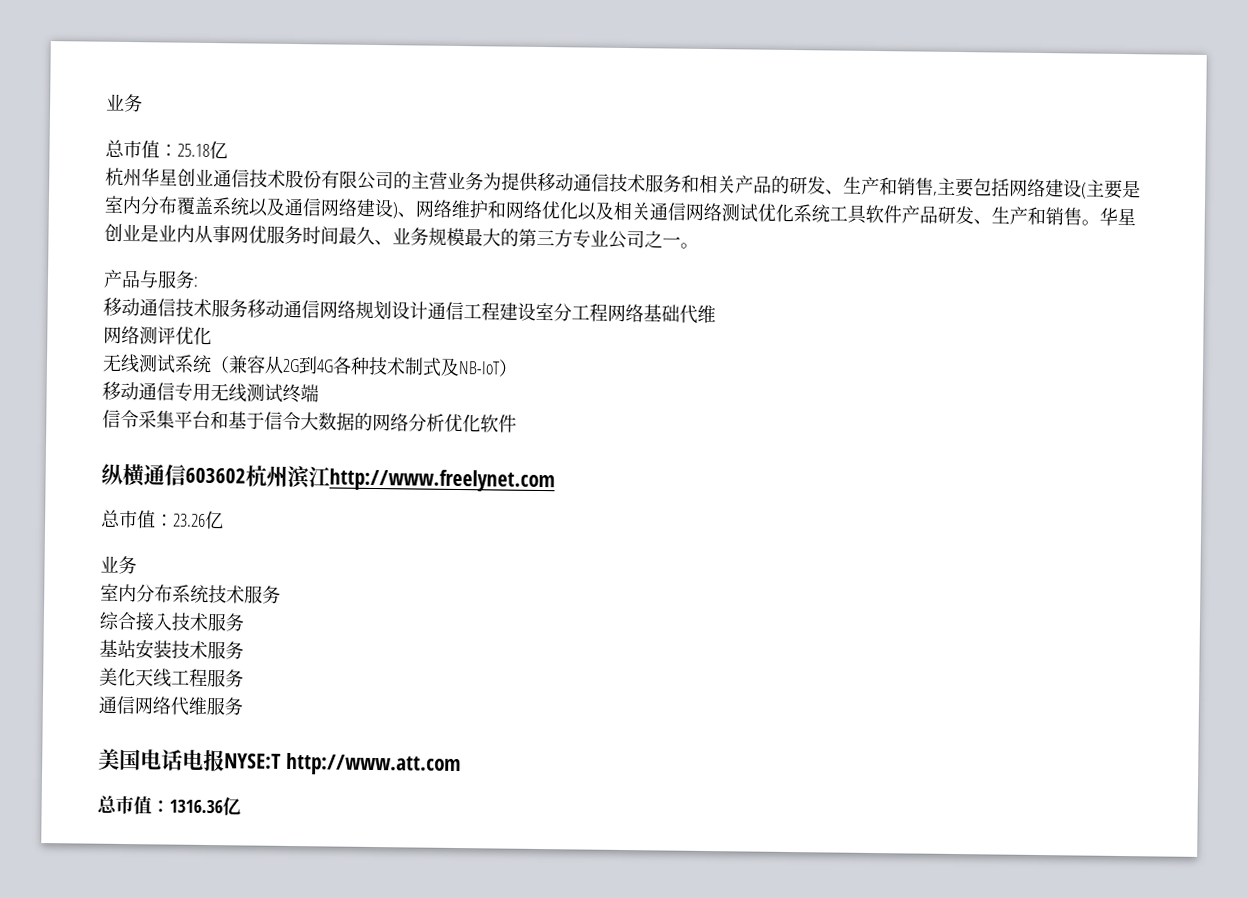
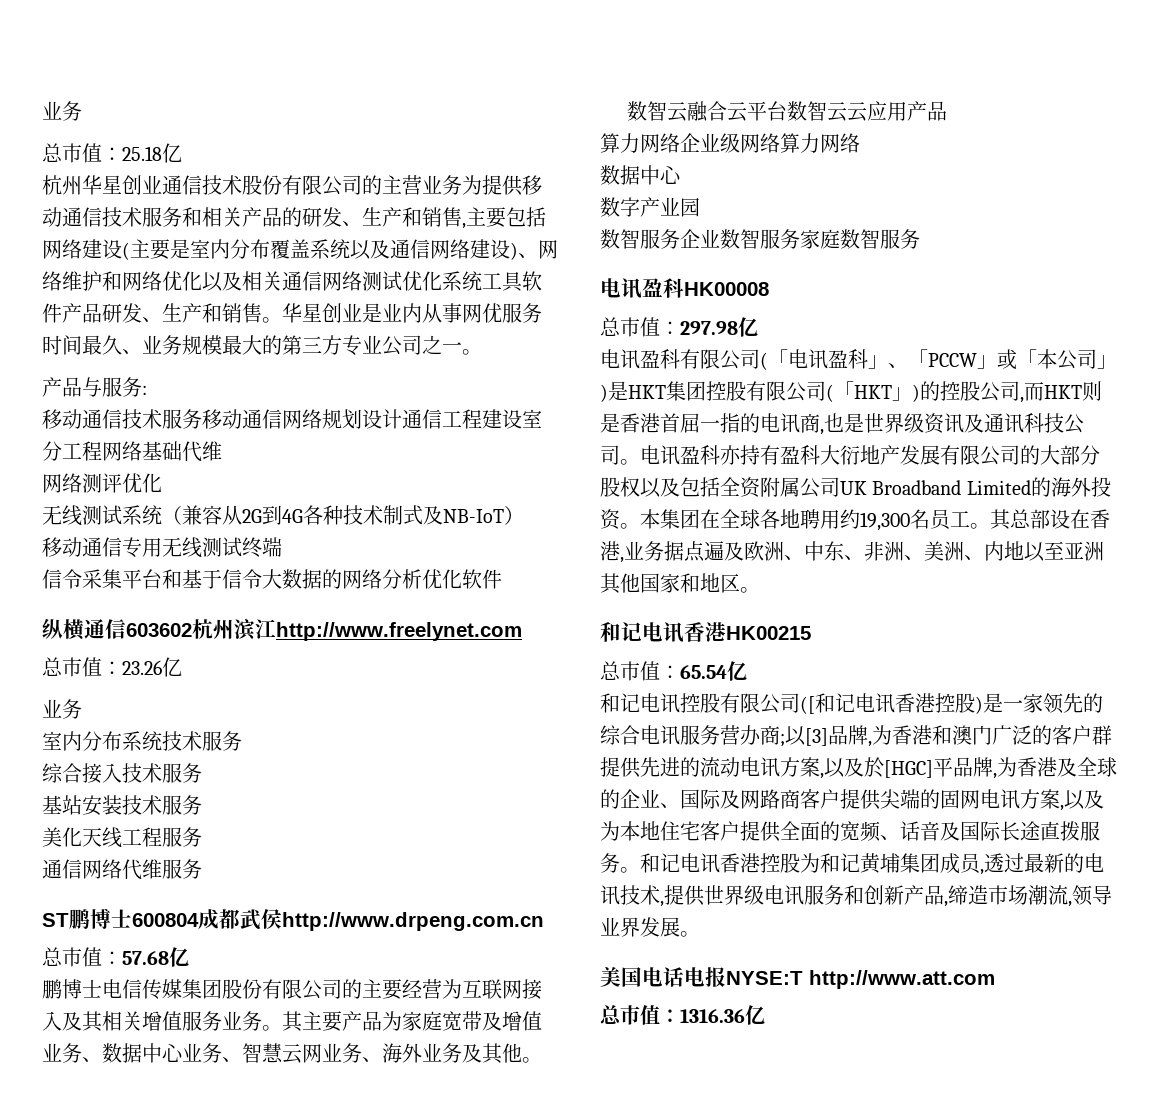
(243, 706) none -> [42,908,544,931] [42,947,189,967] [42,979,542,1000] [42,1011,542,1032] [42,1043,542,1064] [627,101,948,122] [600,133,860,153] [600,165,682,185] [600,197,700,217] [600,229,920,249] [600,278,769,298] [600,317,758,337] [600,349,1117,370] [600,381,1102,403] [600,413,1084,435] [600,445,1100,466] [600,477,1111,498] [600,509,1110,531] [600,541,1104,563] [600,573,760,594] [600,622,811,642] [600,661,747,681] [600,693,1103,714] [600,725,1112,747] [600,757,1117,779] [600,789,1104,811] [600,821,1100,842] [600,853,1104,875] [600,885,1112,907] [600,917,700,937] // ST鹏博士600804成都武侯http://www.drpeng.com.cn // 总市值：57.68亿 // 鹏博士电信传媒集团股份有限公司的主要经营为互联网接入及其相关增值服务业务。其主要产品为家庭宽带及增值业务、数据中心业务、智慧云网业务、海外业务及其他。 // 数智云融合云平台数智云云应用产品 // 算力网络企业级网络算力网络 // 数据中心 // 数字产业园 // 数智服务企业数智服务家庭数智服务 // 电讯盈科HK00008 // 总市值：297.98亿 // 电讯盈科有限公司(「电讯盈科」、「PCCW」或「本公司」)是HKT集团控股有限公司(「HKT」)的控股公司,而HKT则是香港首屈一指的电讯商,也是世界级资讯及通讯科技公司。电讯盈科亦持有盈科大衍地产发展有限公司的大部分股权以及包括全资附属公司UK Broadband Limited的海外投资。本集团在全球各地聘用约19,300名员工。其总部设在香港,业务据点遍及欧洲、中东、非洲、美洲、内地以至亚洲其他国家和地区。 // 和记电讯香港HK00215 // 总市值：65.54亿 // 和记电讯控股有限公司([和记电讯香港控股)是一家领先的综合电讯服务营办商;以[3]品牌,为香港和澳门广泛的客户群提供先进的流动电讯方案,以及於[HGC]平品牌,为香港及全球的企业、国际及网路商客户提供尖端的固网电讯方案,以及为本地住宅客户提供全面的宽频、话音及国际长途直拨服务。和记电讯香港控股为和记黄埔集团成员,透过最新的电讯技术,提供世界级电讯服务和创新产品,缔造市场潮流,领导业界发展。

